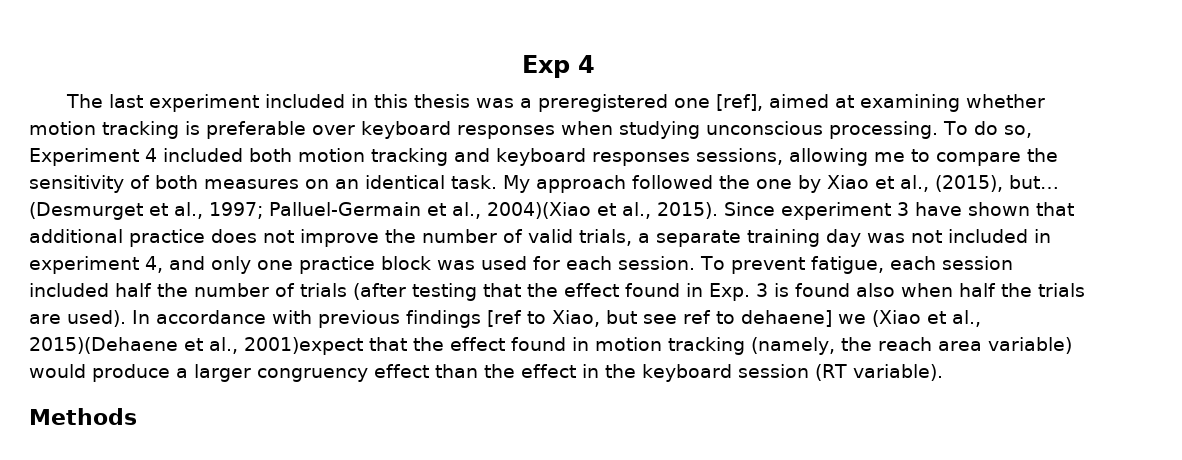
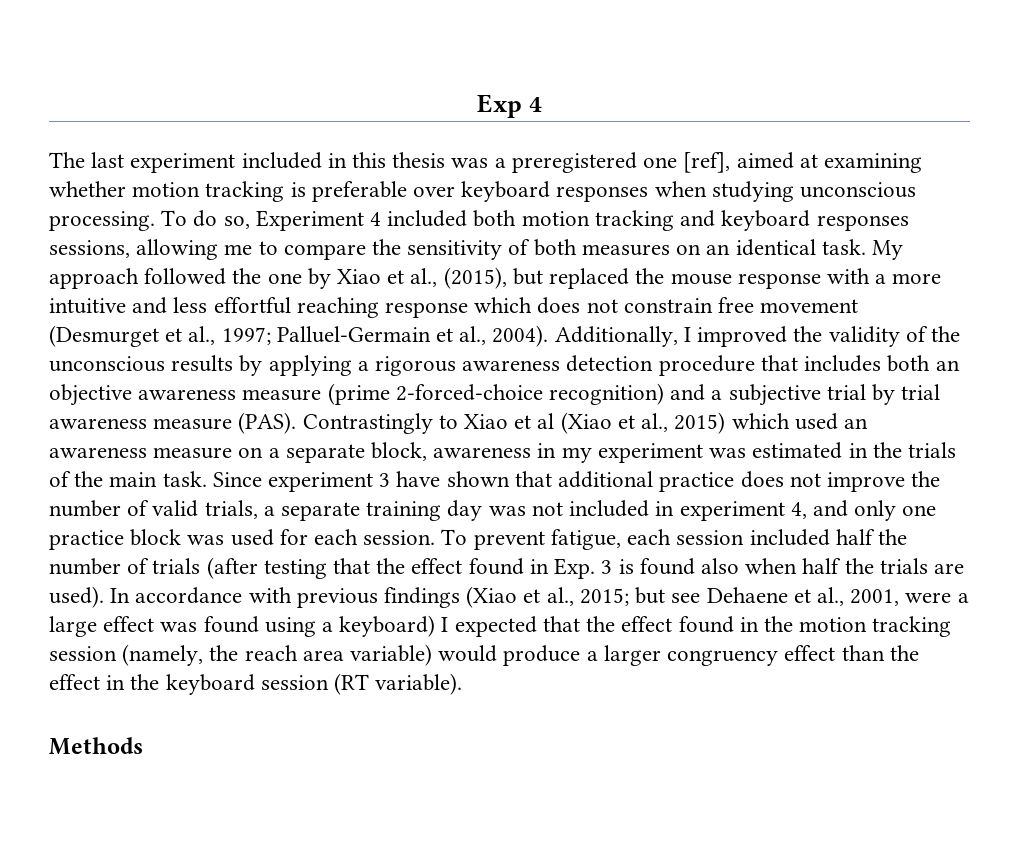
[1009,175,1059,189] but… -> [512,268,942,289] [49,297,859,318] but replaced the mouse response with a more intuitive and less effortful reaching response which does not constrain free movement
[487,202,718,219] 2004)(Xiao et al., 2015). -> [492,325,960,347] [49,355,960,376] [49,383,941,406] [49,412,868,434] [49,442,956,463] [49,471,207,487] 2004). Additionally, I improved the validity of the unconscious results by applying a rigorous awareness detection procedure that includes both an objective awareness measure (prime 2-forced-choice recognition) and a subjective trial by trial awareness measure (PAS). Contrastingly to Xiao et al (Xiao et al., 2015) which used an awareness measure on a separate block, awareness in my experiment was estimated in the trials of the main task.
[487,310,981,327] [29,337,745,355] [ref to Xiao, but see ref to dehaene] we (Xiao et al., 2015)(Dehaene et al., 2001)expect that the effect found in motion tracking -> [466,586,969,608] [49,615,952,637] [49,646,117,661] (Xiao et al., 2015; but see Dehaene et al., 2001, were a large effect was found using a keyboard) I expected that the effect found in the motion tracking session

